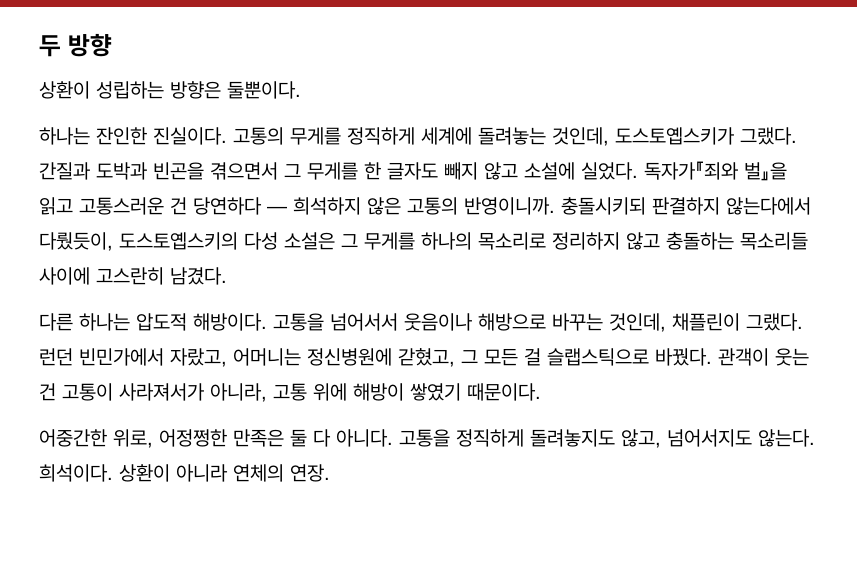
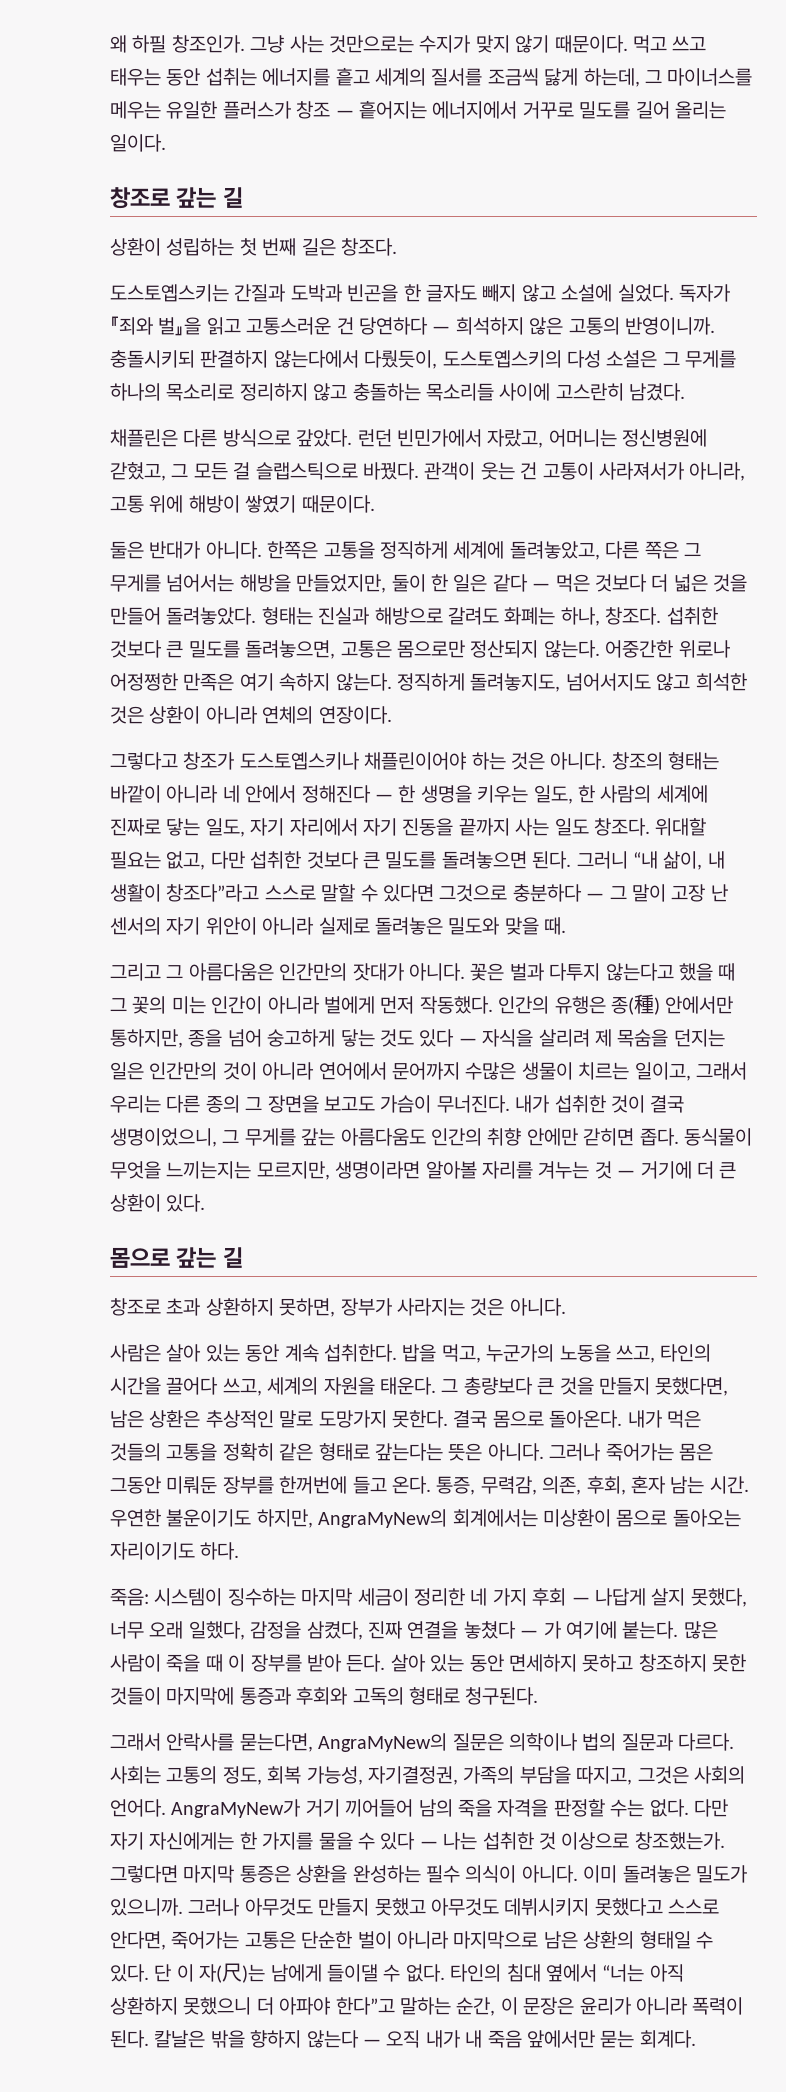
[39,33,112,57] [39,81,301,99] [39,127,797,146] [39,162,358,180] 두 방향 // 상환이 성립하는 방향은 둘뿐이다. // 하나는 잔인한 진실이다. 고통의 무게를 정직하게 세계에 돌려놓는 것인데, 도스토옙스키가 그랬다. 간질과 도박과 빈곤을 겪으면서 그 무게를 -> [110,35,707,53] [110,67,753,87] [110,100,726,119] [110,134,166,152] [110,187,243,209] [110,238,397,256] [110,284,399,302] 왜 하필 창조인가. 그냥 사는 것만으로는 수지가 맞지 않기 때문이다. 먹고 쓰고 태우는 동안 섭취는 에너지를 흩고 세계의 질서를 조금씩 닳게 하는데, 그 마이너스를 메우는 유일한 플러스가 창조 — 흩어지는 에너지에서 거꾸로 밀도를 길어 올리는 일이다. // 창조로 갚는 길 // 상환이 성립하는 첫 번째 길은 창조다. // 도스토옙스키는 간질과 도박과 빈곤을
[39,313,803,332] 다른 하나는 압도적 해방이다. 고통을 넘어서서 웃음이나 해방으로 바꾸는 것인데, 채플린이 그랬다. -> [110,429,353,447] 채플린은 다른 방식으로 갚았다.
[39,429,815,448] [39,464,330,482] 어중간한 위로, 어정쩡한 만족은 둘 다 아니다. 고통을 정직하게 돌려놓지도 않고, 넘어서지도 않는다. 희석이다. 상환이 아니라 연체의 연장. -> [110,541,701,560] [110,574,748,593] [110,607,718,626] [110,640,730,659] [110,673,747,692] [110,706,392,724] [110,752,720,770] [110,785,708,804] [110,818,707,837] [110,851,725,870] [110,884,728,902] [110,917,567,935] [110,963,736,981] [110,994,734,1015] [110,1029,725,1048] [110,1062,747,1081] [110,1095,685,1113] [110,1128,752,1147] [110,1161,737,1180] [110,1194,206,1212] [110,1247,243,1268] [110,1298,566,1317] [110,1344,712,1363] [110,1377,729,1396] [110,1410,701,1428] [110,1443,713,1461] [110,1476,749,1495] [110,1509,741,1528] [110,1542,240,1560] [110,1588,747,1607] [110,1621,718,1640] [110,1654,747,1672] [110,1687,539,1705] [110,1733,735,1752] [110,1766,745,1785] [110,1799,728,1818] [110,1832,725,1850] [110,1865,747,1883] [110,1898,720,1916] [110,1931,713,1950] [110,1963,684,1983] [110,1997,744,2016] [110,2030,696,2048] 둘은 반대가 아니다. 한쪽은 고통을 정직하게 세계에 돌려놓았고, 다른 쪽은 그 무게를 넘어서는 해방을 만들었지만, 둘이 한 일은 같다 — 먹은 것보다 더 넓은 것을 만들어 돌려놓았다. 형태는 진실과 해방으로 갈려도 화폐는 하나, 창조다. 섭취한 것보다 큰 밀도를 돌려놓으면, 고통은 몸으로만 정산되지 않는다. 어중간한 위로나 어정쩡한 만족은 여기 속하지 않는다. 정직하게 돌려놓지도, 넘어서지도 않고 희석한 것은 상환이 아니라 연체의 연장이다. // 그렇다고 창조가 도스토옙스키나 채플린이어야 하는 것은 아니다. 창조의 형태는 바깥이 아니라 네 안에서 정해진다 — 한 생명을 키우는 일도, 한 사람의 세계에 진짜로 닿는 일도, 자기 자리에서 자기 진동을 끝까지 사는 일도 창조다. 위대할 필요는 없고, 다만 섭취한 것보다 큰 밀도를 돌려놓으면 된다. 그러니 “내 삶이, 내 생활이 창조다”라고 스스로 말할 수 있다면 그것으로 충분하다 — 그 말이 고장 난 센서의 자기 위안이 아니라 실제로 돌려놓은 밀도와 맞을 때. // 그리고 그 아름다움은 인간만의 잣대가 아니다. 꽃은 벌과 다투지 않는다고 했을 때 그 꽃의 미는 인간이 아니라 벌에게 먼저 작동했다. 인간의 유행은 종(種) 안에서만 통하지만, 종을 넘어 숭고하게 닿는 것도 있다 — 자식을 살리려 제 목숨을 던지는 일은 인간만의 것이 아니라 연어에서 문어까지 수많은 생물이 치르는 일이고, 그래서 우리는 다른 종의 그 장면을 보고도 가슴이 무너진다. 내가 섭취한 것이 결국 생명이었으니, 그 무게를 갚는 아름다움도 인간의 취향 안에만 갇히면 좁다. 동식물이 무엇을 느끼는지는 모르지만, 생명이라면 알아볼 자리를 겨누는 것 — 거기에 더 큰 상환이 있다. // 몸으로 갚는 길 // 창조로 초과 상환하지 못하면, 장부가 사라지는 것은 아니다. // 사람은 살아 있는 동안 계속 섭취한다. 밥을 먹고, 누군가의 노동을 쓰고, 타인의 시간을 끌어다 쓰고, 세계의 자원을 태운다. 그 총량보다 큰 것을 만들지 못했다면, 남은 상환은 추상적인 말로 도망가지 못한다. 결국 몸으로 돌아온다. 내가 먹은 것들의 고통을 정확히 같은 형태로 갚는다는 뜻은 아니다. 그러나 죽어가는 몸은 그동안 미뤄둔 장부를 한꺼번에 들고 온다. 통증, 무력감, 의존, 후회, 혼자 남는 시간. 우연한 불운이기도 하지만, AngraMyNew의 회계에서는 미상환이 몸으로 돌아오는 자리이기도 하다. // 죽음: 시스템이 징수하는 마지막 세금이 정리한 네 가지 후회 — 나답게 살지 못했다, 너무 오래 일했다, 감정을 삼켰다, 진짜 연결을 놓쳤다 — 가 여기에 붙는다. 많은 사람이 죽을 때 이 장부를 받아 든다. 살아 있는 동안 면세하지 못하고 창조하지 못한 것들이 마지막에 통증과 후회와 고독의 형태로 청구된다. // 그래서 안락사를 묻는다면, AngraMyNew의 질문은 의학이나 법의 질문과 다르다. 사회는 고통의 정도, 회복 가능성, 자기결정권, 가족의 부담을 따지고, 그것은 사회의 언어다. AngraMyNew가 거기 끼어들어 남의 죽을 자격을 판정할 수는 없다. 다만 자기 자신에게는 한 가지를 물을 수 있다 — 나는 섭취한 것 이상으로 창조했는가. 그렇다면 마지막 통증은 상환을 완성하는 필수 의식이 아니다. 이미 돌려놓은 밀도가 있으니까. 그러나 아무것도 만들지 못했고 아무것도 데뷔시키지 못했다고 스스로 안다면, 죽어가는 고통은 단순한 벌이 아니라 마지막으로 남은 상환의 형태일 수 있다. 단 이 자(尺)는 남에게 들이댈 수 없다. 타인의 침대 옆에서 “너는 아직 상환하지 못했으니 더 아파야 한다”고 말하는 순간, 이 문장은 윤리가 아니라 폭력이 된다. 칼날은 밖을 향하지 않는다 — 오직 내가 내 죽음 앞에서만 묻는 회계다.

